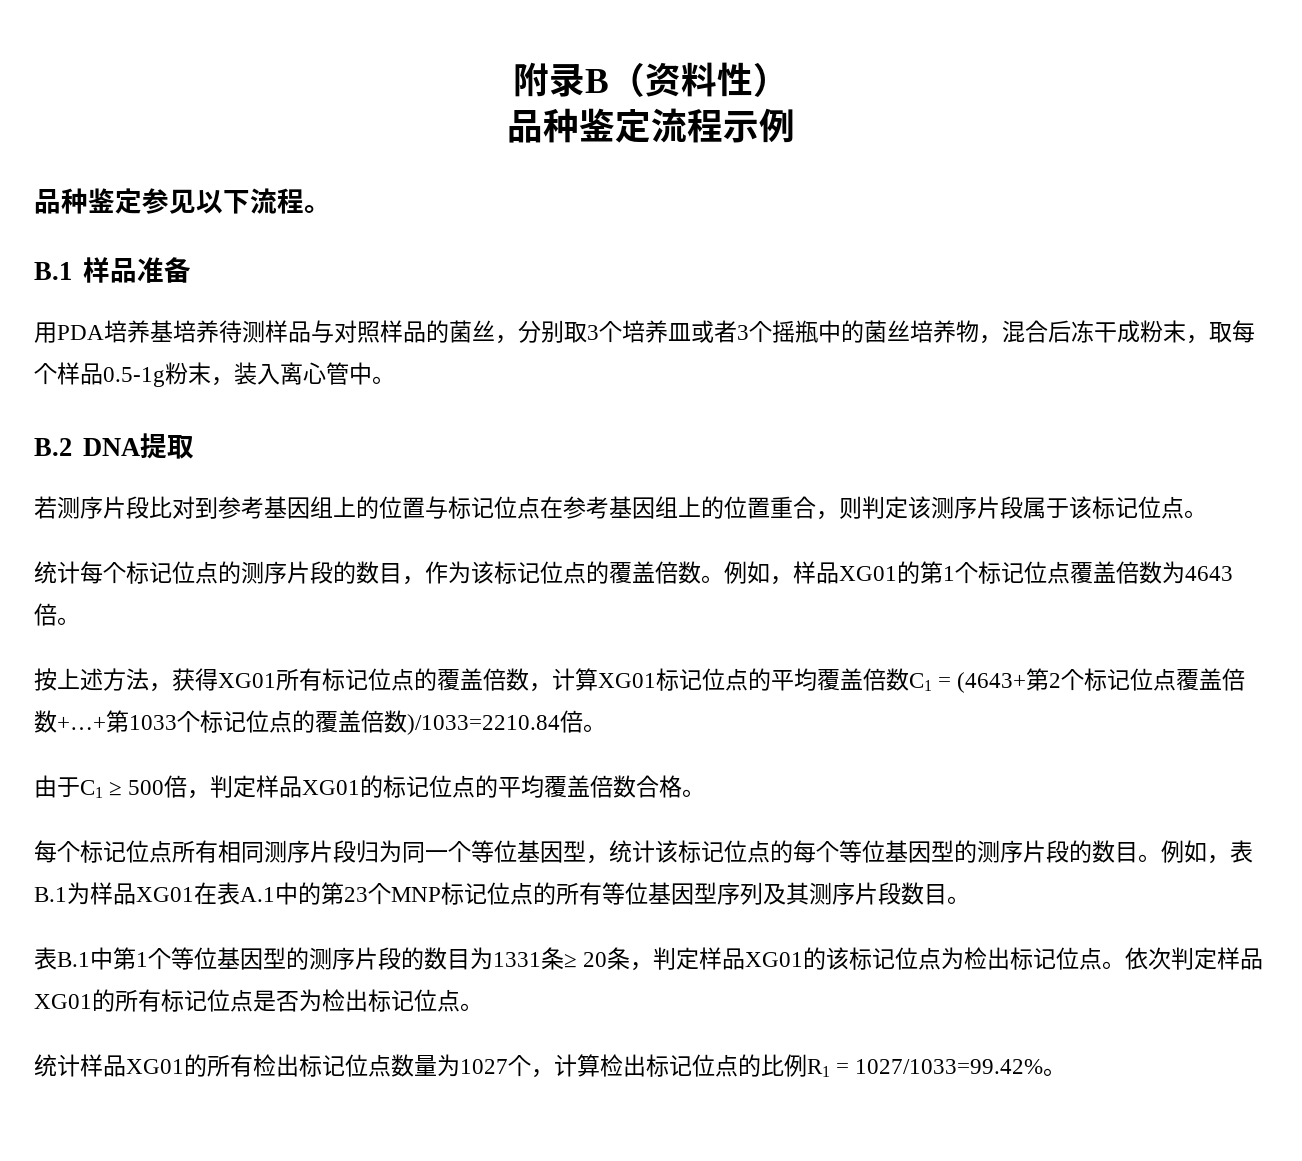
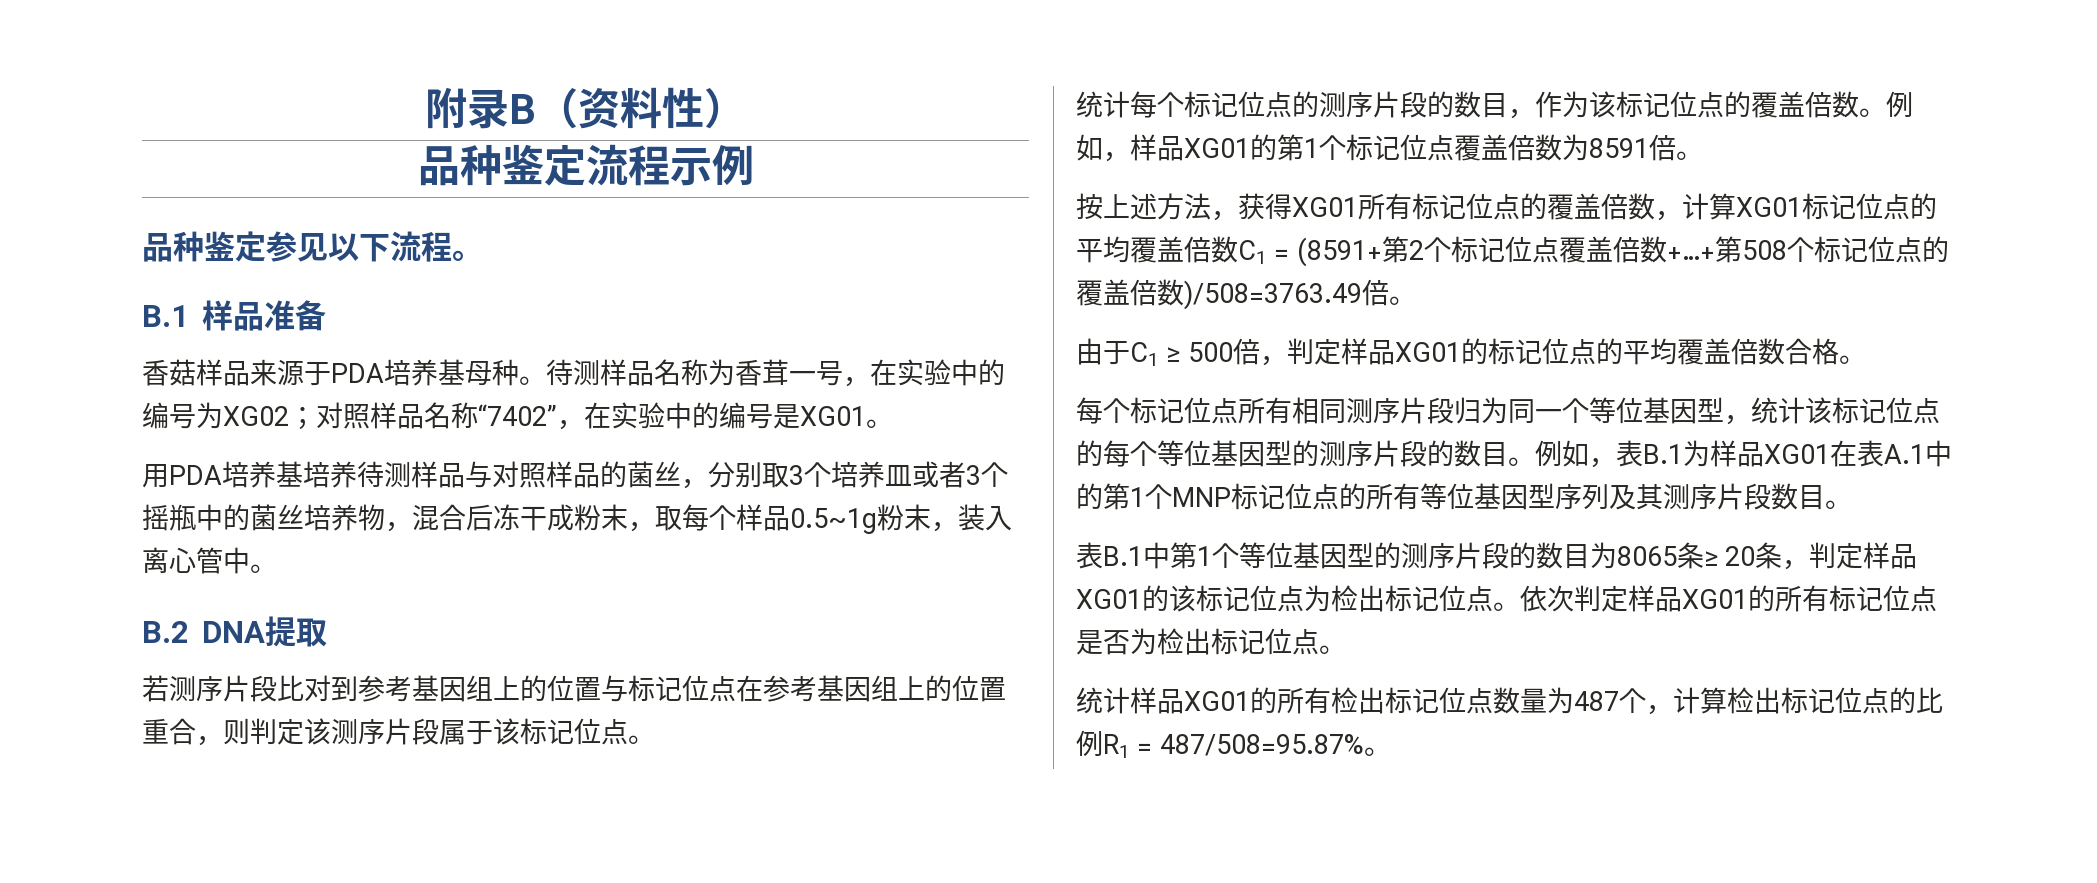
(192, 270) none -> [142,359,1005,387] [142,402,893,430] // 香菇样品来源于PDA培养基母种。待测样品名称为香茸一号，在实验中的编号为XG02；对照样品名称“7402”，在实验中的编号是XG01。
[103,367,165,387] 0.5-1g -> [790,508,877,534] 0.5~1g
[1185,566,1233,581] 4643 -> [1589,138,1649,158] 8591
[957,672,1027,693] (4643+ -> [1296,237,1382,267] (8591+
[129,715,177,730] 1033 -> [1741,240,1787,260] 508
[407,714,560,735] )/1033=2210.84 -> [1184,280,1362,310] )/508=3763.49
[344,887,368,902] 23 -> [1130,487,1145,507] 1
[493,952,541,967] 1331 -> [1617,546,1677,566] 8065
[460,1059,508,1074] 1027 -> [1574,691,1619,711] 487
[855,1059,1044,1074] 1027/1033=99.42% -> [1159,734,1364,756] 487/508=95.87%

